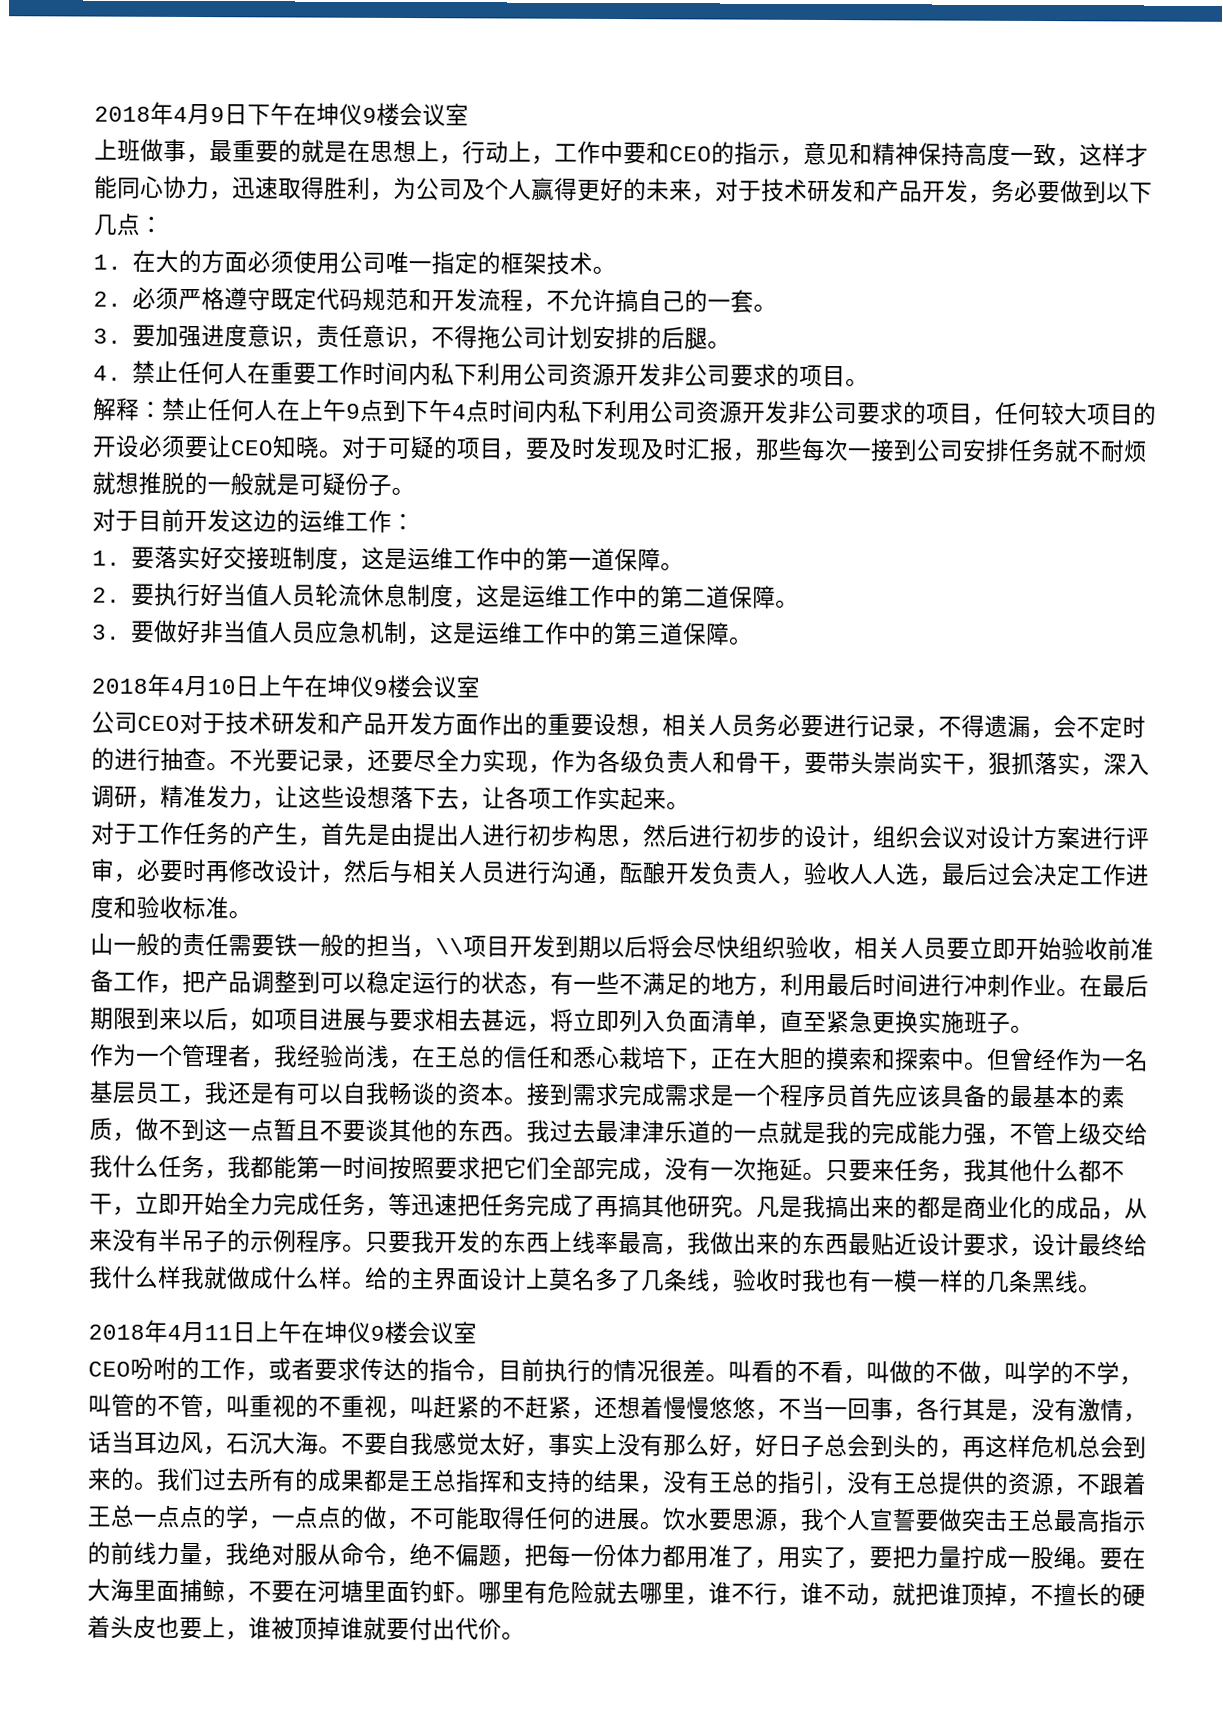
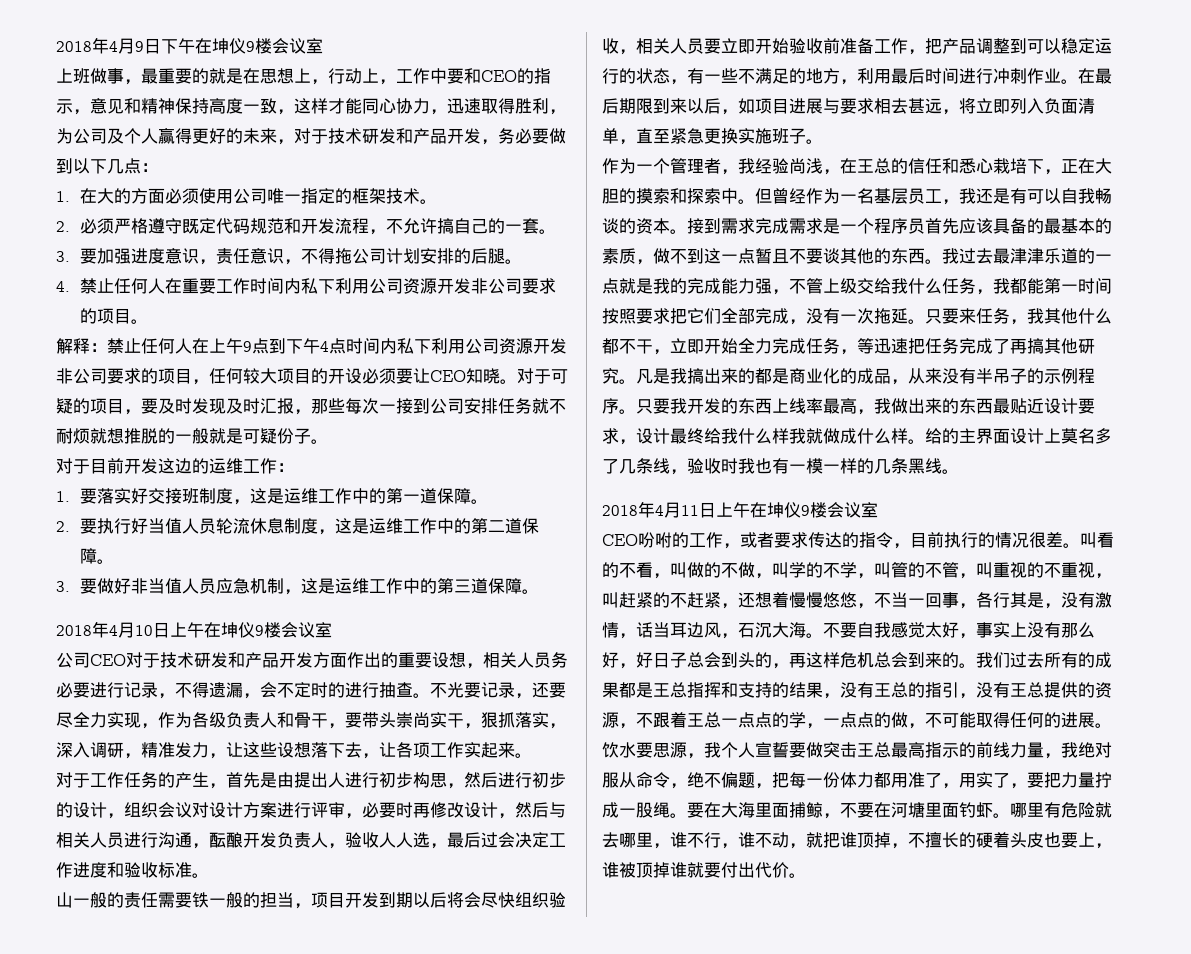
[435,938,464,955] \\ -> (311, 906) none

